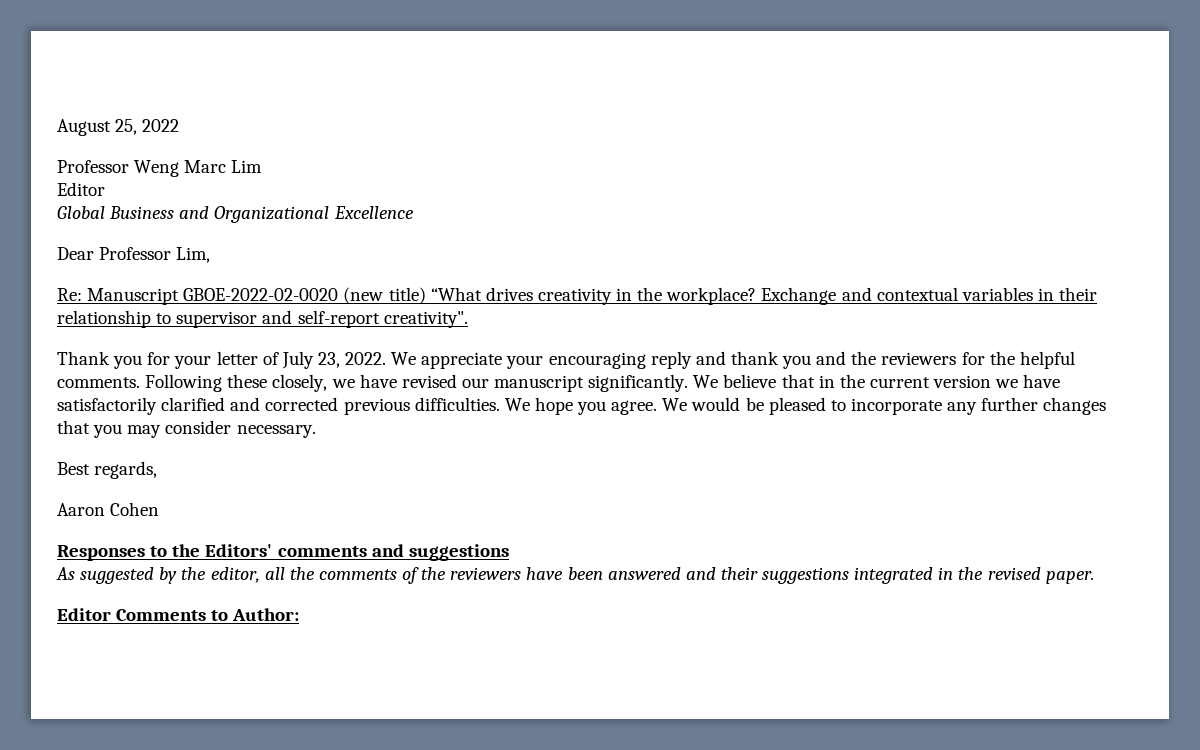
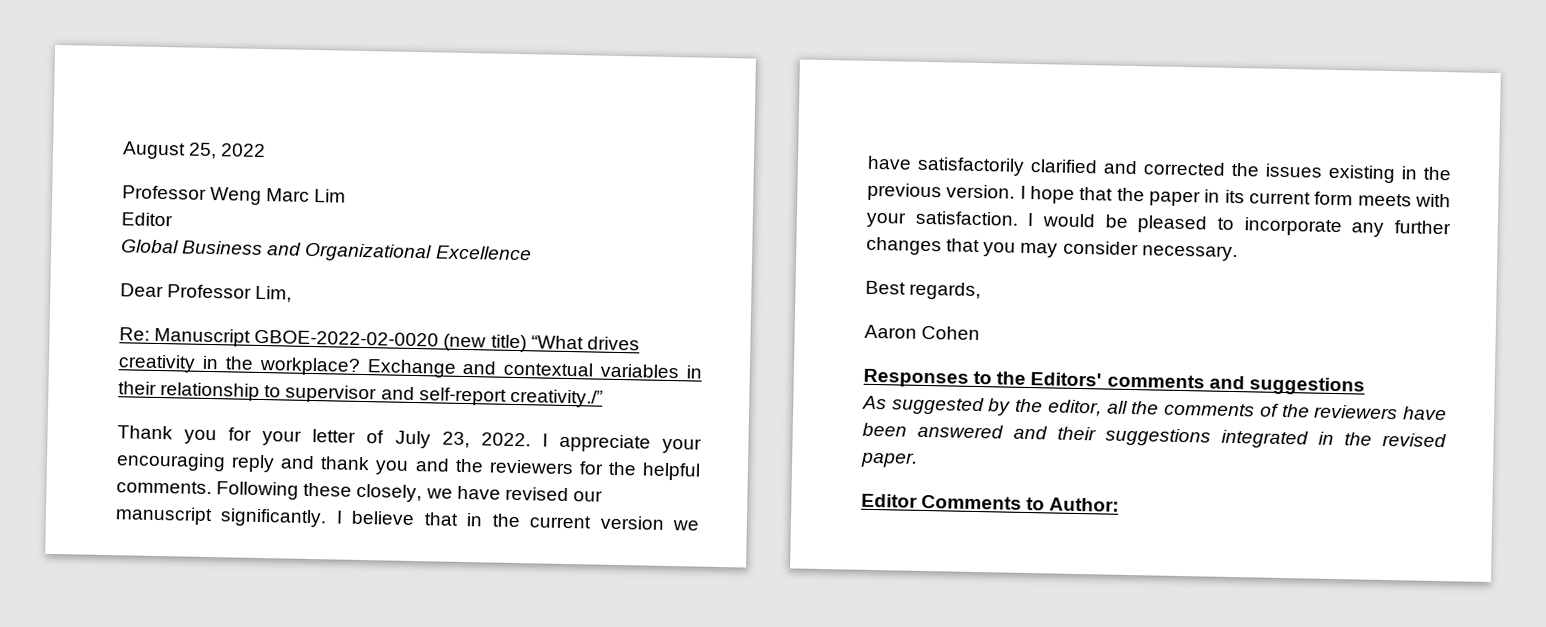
[383,311,468,328] creativity". -> [509,388,603,408] creativity./”
[391,352,417,365] We -> [541,433,548,447] I
[693,375,719,388] We -> [335,510,343,524] I
[343,397,688,415] previous difficulties. We hope you agree. We -> [1231,162,1451,184] [867,182,1451,208] [866,210,1035,228] the issues existing in the previous version. I hope that the paper in its current form meets with your satisfaction. I

